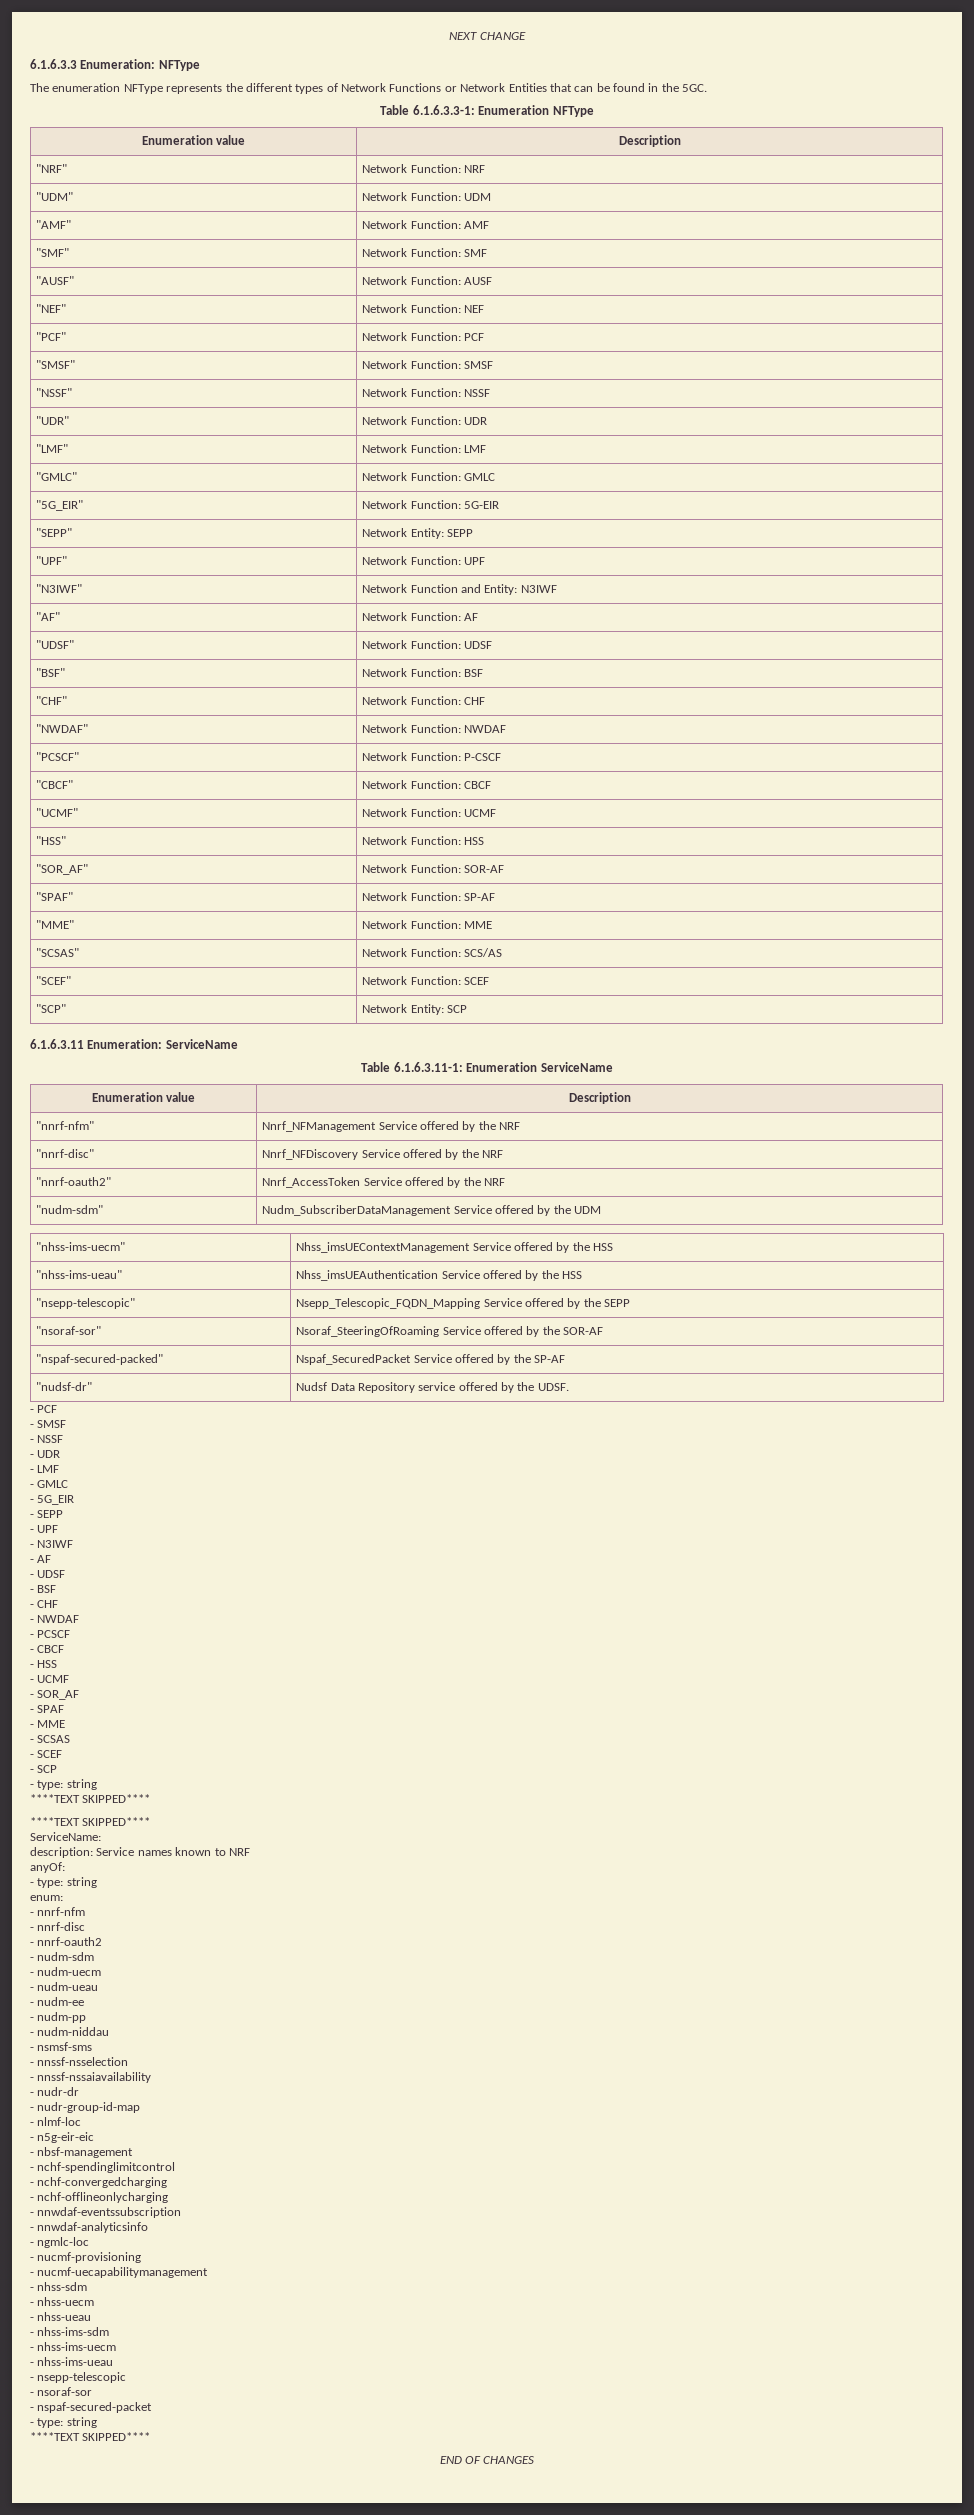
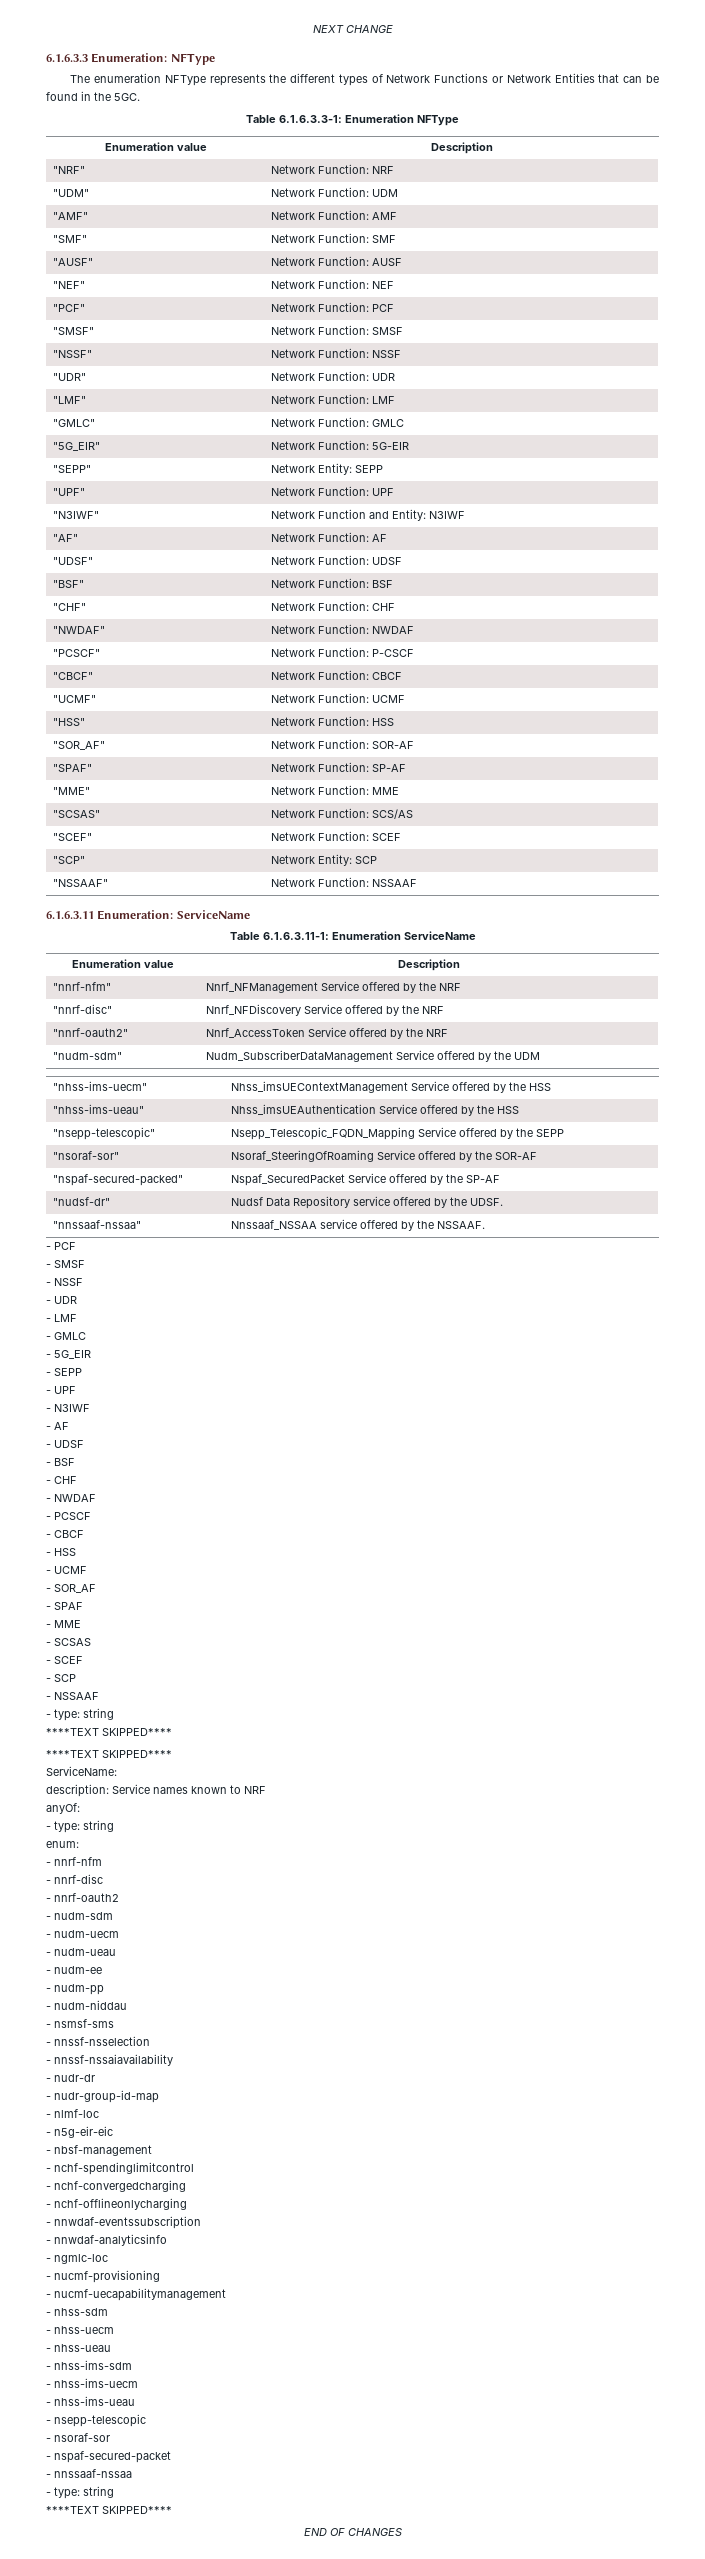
(467, 1009) none -> [53,879,109,887] [271,877,418,887] // "NSSAAF" | Network Function: NSSAAF
(569, 1387) none -> [53,1220,142,1229] [231,1219,486,1231] // "nnssaaf-nssaa" | Nnssaaf_NSSAA service offered by the NSSAAF.
(58, 1769) none -> [46,1692,99,1700] // - NSSAAF
(153, 2407) none -> [46,2469,132,2478] // - nnssaaf-nssaa

